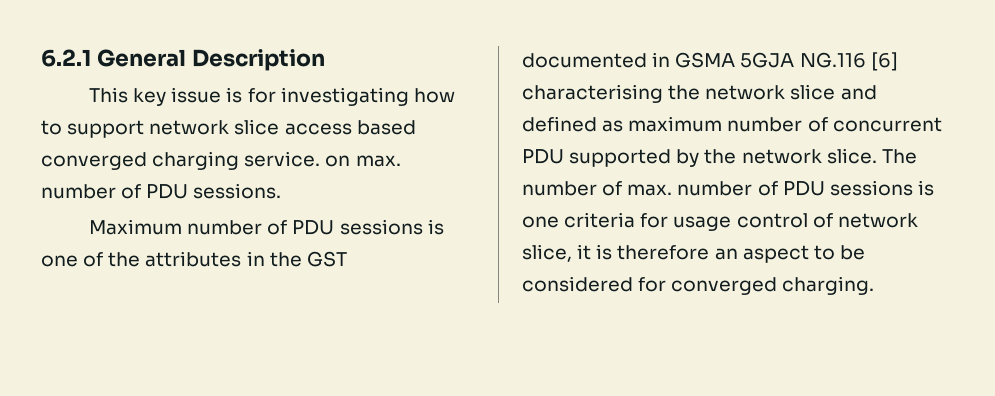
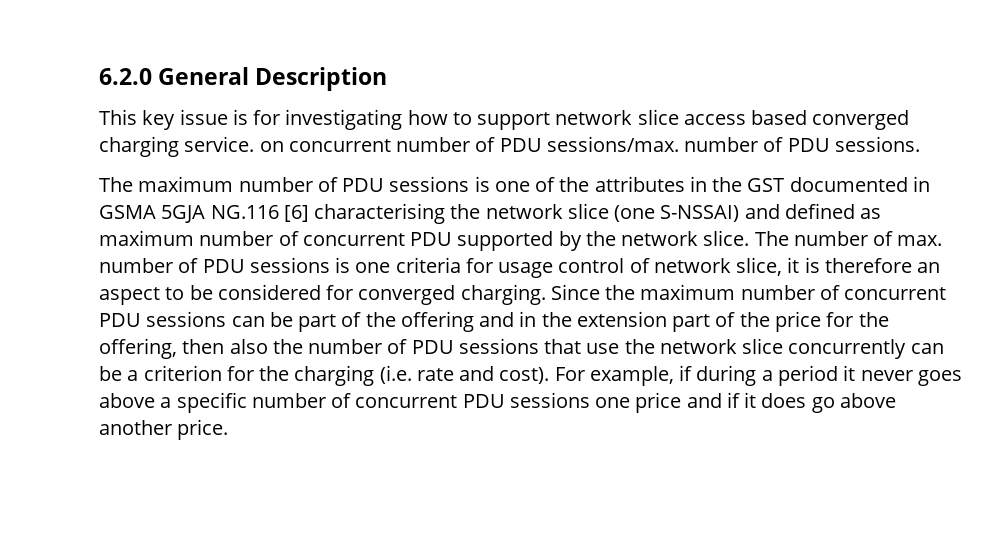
[41,49,91,67] 6.2.1 -> [99,68,152,85] 6.2.0
[355,155,401,167] max. -> [288,136,679,152] concurrent number of PDU sessions/max.
[88,219,182,235] Maximum -> [99,176,234,192] The maximum
(836, 92) none -> [614,205,740,222] (one S-NSSAI)
(875, 285) none -> [550,284,947,300] [99,311,889,332] [99,338,944,359] [99,365,962,386] [99,392,896,413] [99,419,229,440] Since the maximum number of concurrent PDU sessions can be part of the offering and in the extension part of the price for the offering, then also the number of PDU sessions that use the network slice concurrently can be a criterion for the charging (i.e. rate and cost). For example, if during a period it never goes above a specific number of concurrent PDU sessions one price and if it does go above another price.

